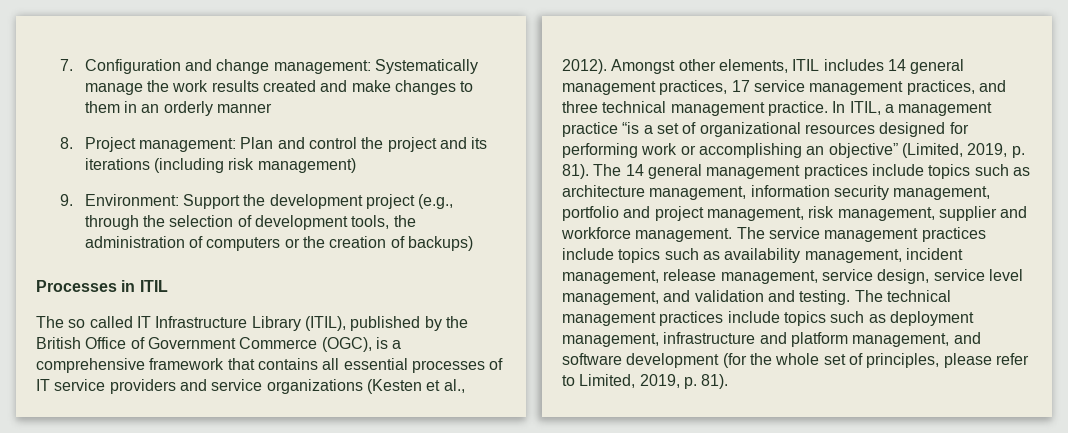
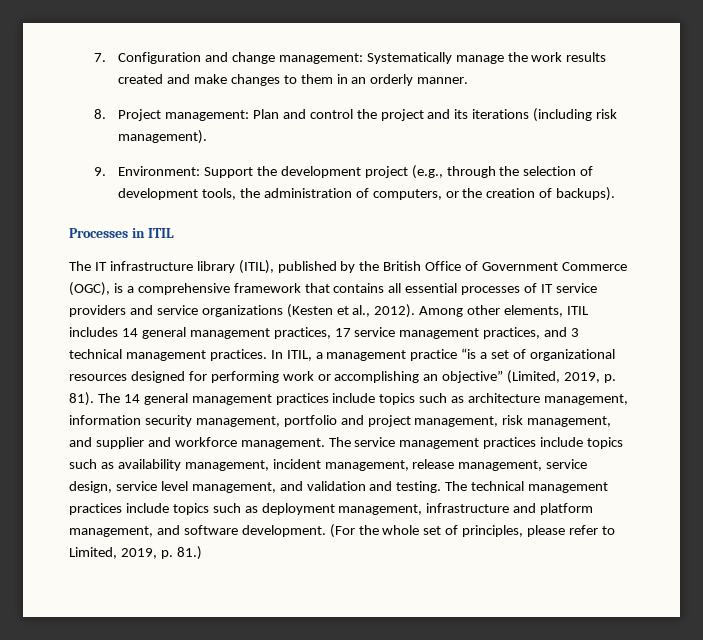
[216,103,272,113] manner -> [417,77,469,84] manner.
[257,158,356,173] management) -> [118,130,208,144] management).
[206,237,281,251] computers -> [372,189,442,200] computers,
[407,236,473,251] backups) -> [556,187,616,201] backups).
[68,316,301,331] so called IT Infrastructure Library -> [94,261,235,273] IT infrastructure library
[611,59,676,74] Amongst -> [419,306,464,317] Among
[562,101,828,116] three technical management practice. -> [571,328,580,337] [69,349,267,361] 3 technical management practices.
(935, 214) none -> [69,437,92,447] and
[626,353,747,368] development (for -> [241,524,355,538] development. (For
[701,374,729,389] 81). -> [176,546,202,560] 81.)

